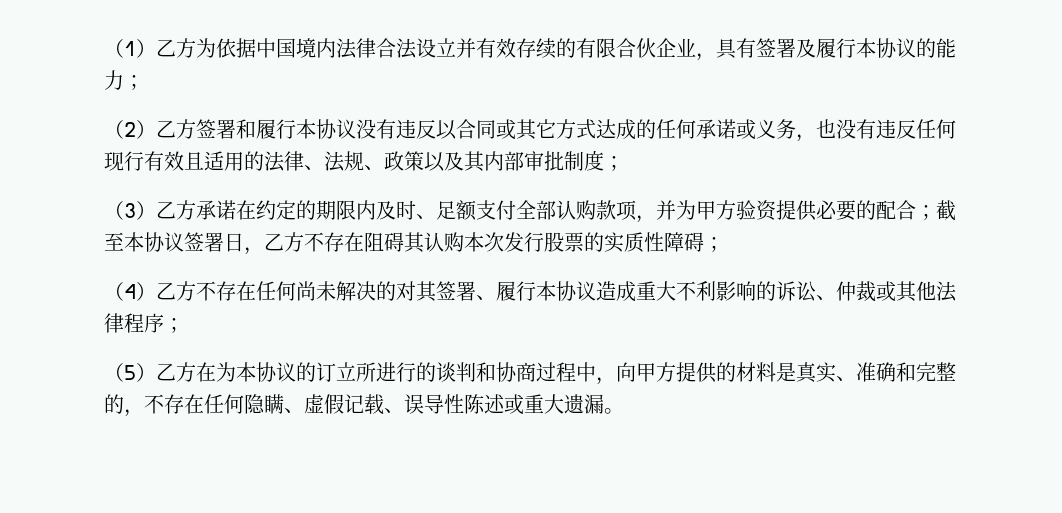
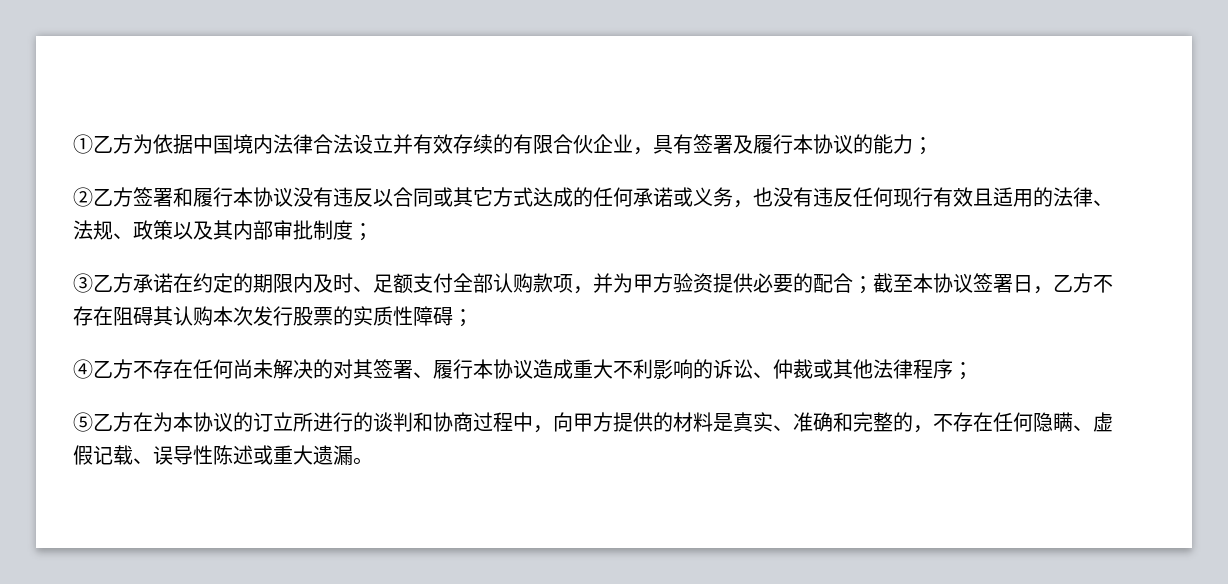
[104,39,156,58] （1） -> [73,134,93,154] ①
[104,120,156,139] （2） -> [73,187,93,207] ②
[104,201,156,220] （3） -> [73,273,93,293] ③
[104,282,156,301] （4） -> [73,359,93,379] ④
[104,363,156,382] （5） -> [73,412,93,432] ⑤

